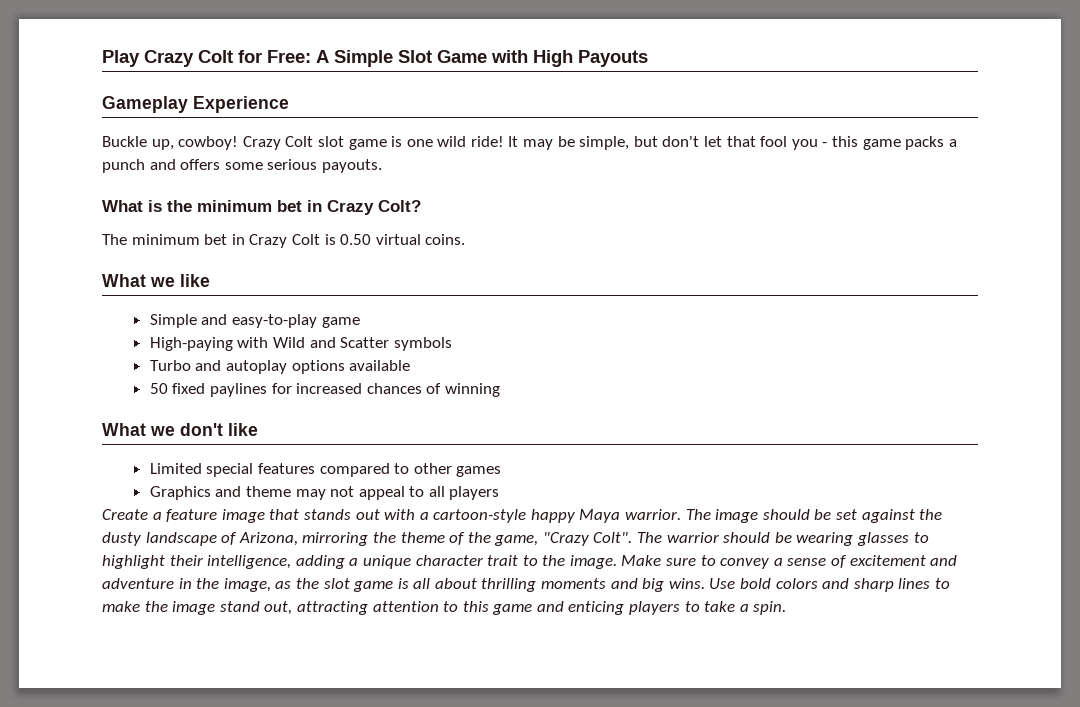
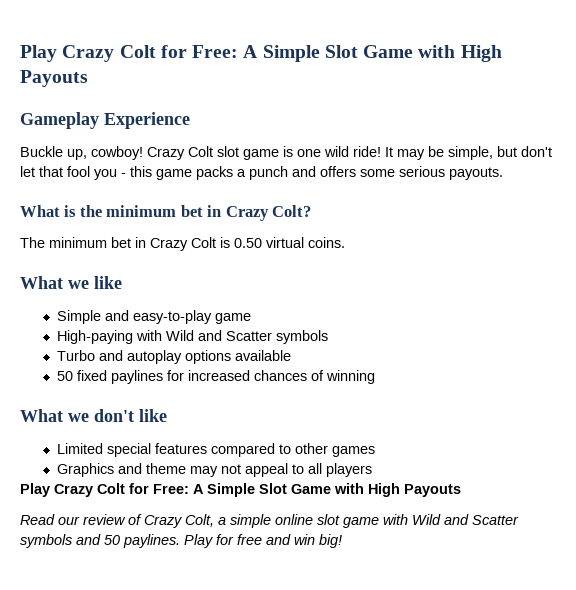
[102,509,943,523] [102,532,929,546] [102,555,958,569] [102,578,950,592] [102,601,787,615] Create a feature image that stands out with a cartoon-style happy Maya warrior. The image should be set against the dusty landscape of Arizona, mirroring the theme of the game, "Crazy Colt". The warrior should be wearing glasses to highlight their intelligence, adding a unique character trait to the image. Make sure to convey a sense of excitement and adventure in the image, as the slot game is all about thrilling moments and big wins. Use bold colors and sharp lines to make the image stand out, attracting attention to this game and enticing players to take a spin. -> [20,483,461,497] [20,514,519,528] [20,534,342,548] Play Crazy Colt for Free: A Simple Slot Game with High Payouts // Read our review of Crazy Colt, a simple online slot game with Wild and Scatter symbols and 50 paylines. Play for free and win big!

